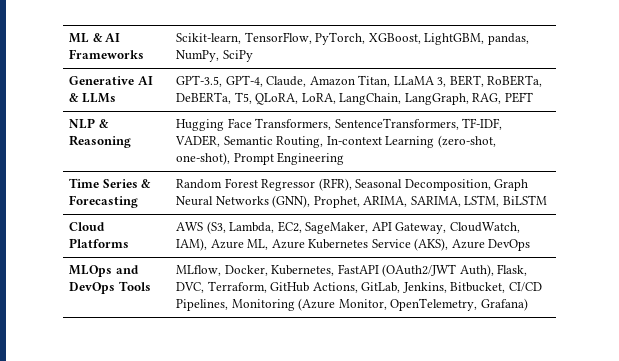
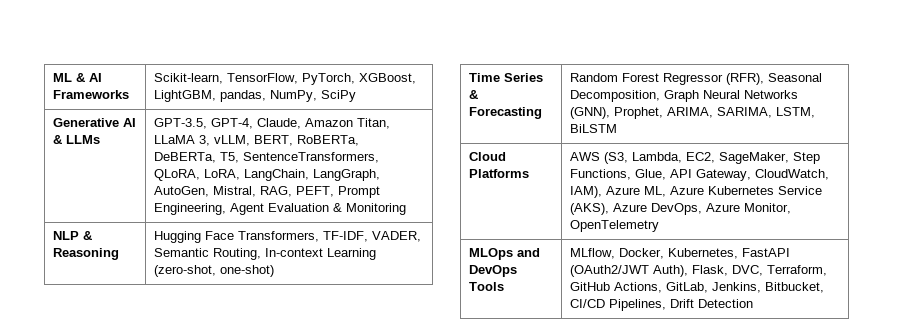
(447, 82) none -> [213,135,250,146] vLLM,
(252, 98) none -> [242,152,379,163] SentenceTransformers,
[472,92,533,104] RAG, PEFT -> [153,186,380,198] [153,203,406,215] AutoGen, Mistral, RAG, PEFT, Prompt Engineering, Agent Evaluation & Monitoring
[334,118,459,130] SentenceTransformers, -> (319, 236) none
[176,152,345,165] one‑shot), Prompt Engineering -> [219,265,274,277] one‑shot)
(369, 228) none -> [792,152,820,164] [569,169,666,180] Step Functions, Glue,
[488,239,531,251] DevOps -> [650,203,791,215] [569,220,659,232] DevOps, Azure Monitor, OpenTelemetry
[231,298,528,311] Monitoring (Azure Monitor, OpenTelemetry, Grafana) -> [669,299,753,308] Drift Detection

